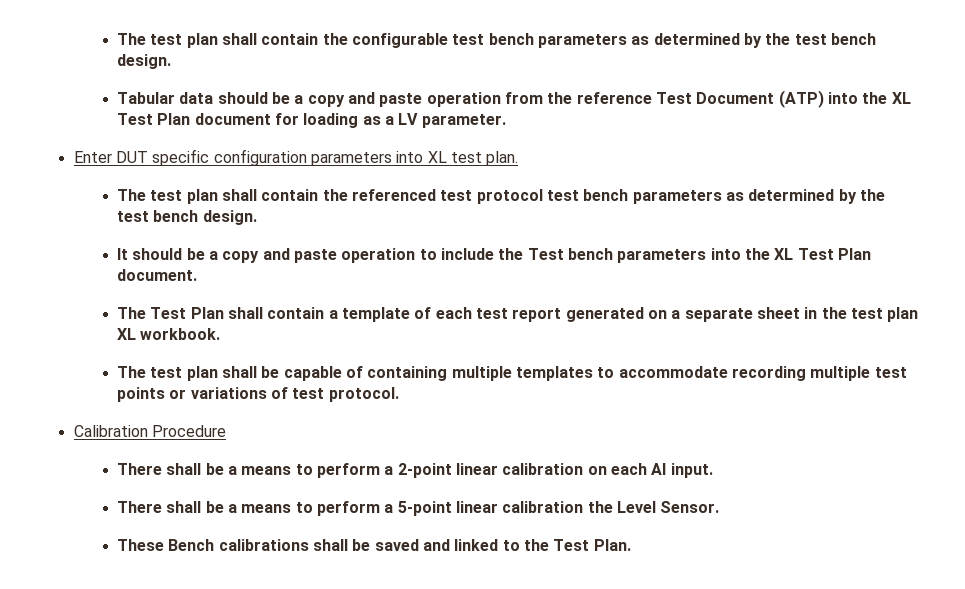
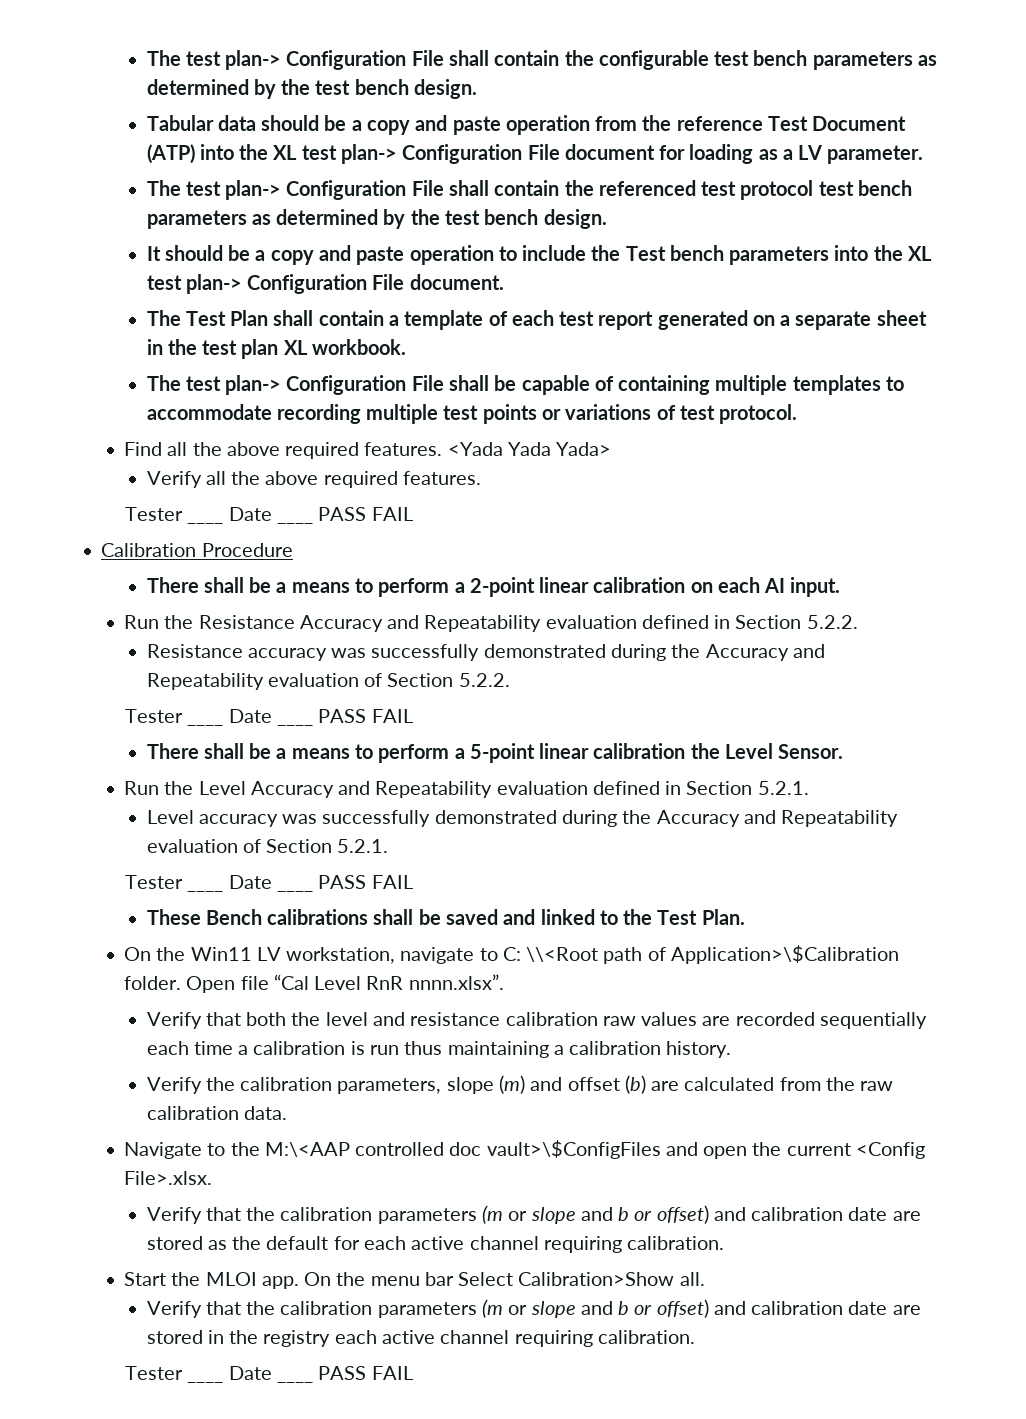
[117,33,218,48] The test plan -> [146,50,444,70] The test plan-> Configuration File
[117,113,191,125] Test Plan -> [301,144,560,164] test plan-> Configuration File
[73,149,519,166] [117,189,218,204] // Enter DUT specific configuration parameters into XL test plan. // The test plan -> [146,180,444,200] // The test plan-> Configuration File
[797,248,871,260] Test Plan -> [146,274,405,294] test plan-> Configuration File
[186,366,218,381] plan -> [225,375,444,395] plan-> Configuration File
(399, 394) none -> [124,442,612,459] [146,471,481,488] [125,507,184,521] [187,521,224,524] [228,507,272,521] [276,521,313,524] [318,507,413,521] // Find all the above required features. <Yada Yada Yada> // Verify all the above required features. // Tester ____ Date ____ PASS FAIL
(713, 470) none -> [124,615,858,632] [146,644,825,661] [146,673,510,690] [125,709,184,723] [187,723,224,726] [228,709,272,723] [276,723,313,726] [318,709,413,723] // Run the Resistance Accuracy and Repeatability evaluation defined in Section 5.2.2. // Resistance accuracy was successfully demonstrated during the Accuracy and Repeatability evaluation of Section 5.2.2. // Tester ____ Date ____ PASS FAIL
(720, 507) none -> [124,781,809,798] [146,810,899,827] [146,839,389,853] [125,875,184,889] [187,889,224,892] [228,875,272,889] [276,889,313,892] [318,875,413,889] // Run the Level Accuracy and Repeatability evaluation defined in Section 5.2.1. // Level accuracy was successfully demonstrated during the Accuracy and Repeatability evaluation of Section 5.2.1. // Tester ____ Date ____ PASS FAIL
(631, 545) none -> [124,945,899,964] [124,974,504,993] [146,1012,927,1029] [146,1041,732,1058] [146,1075,894,1094] [146,1106,287,1120] [124,1140,925,1159] [124,1171,213,1185] [146,1205,921,1224] [146,1236,725,1253] [124,1272,705,1289] [146,1299,921,1318] [146,1330,695,1347] [125,1366,184,1380] [187,1380,224,1383] [228,1366,272,1380] [276,1380,313,1383] [318,1366,413,1380] // On the Win11 LV workstation, navigate to C: \\<Root path of Application>\$Calibration folder. Open file “Cal Level RnR nnnn.xlsx”. // Verify that both the level and resistance calibration raw values are recorded sequentially each time a calibration is run thus maintaining a calibration history. // Verify the calibration parameters, slope (m) and offset (b) are calculated from the raw calibration data. // Navigate to the M:\<AAP controlled doc vault>\$ConfigFiles and open the current <Config File>.xlsx. // Verify that the calibration parameters (m or slope and b or offset) and calibration date are stored as the default for each active channel requiring calibration. // Start the MLOI app. On the menu bar Select Calibration>Show all. // Verify that the calibration parameters (m or slope and b or offset) and calibration date are stored in the registry each active channel requiring calibration. // Tester ____ Date ____ PASS FAIL

